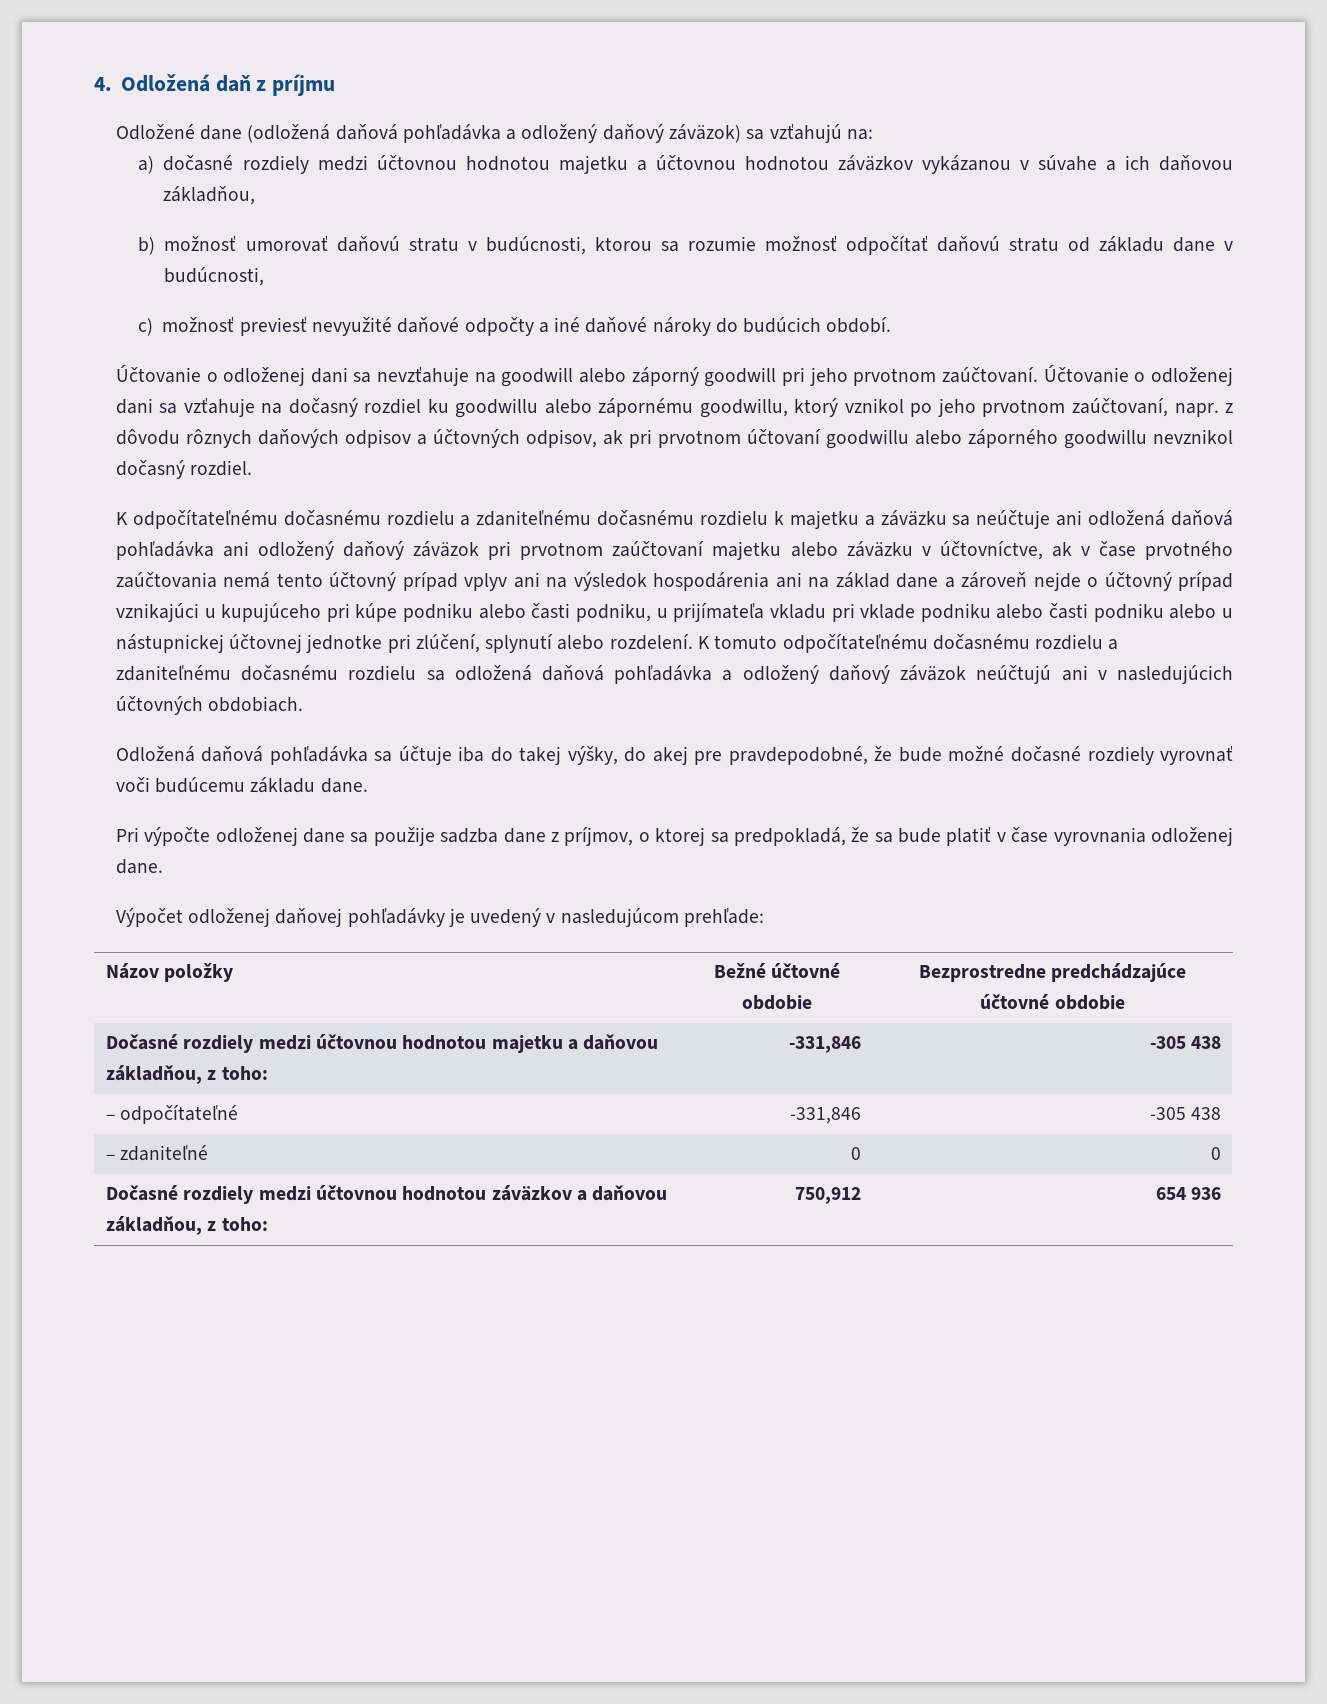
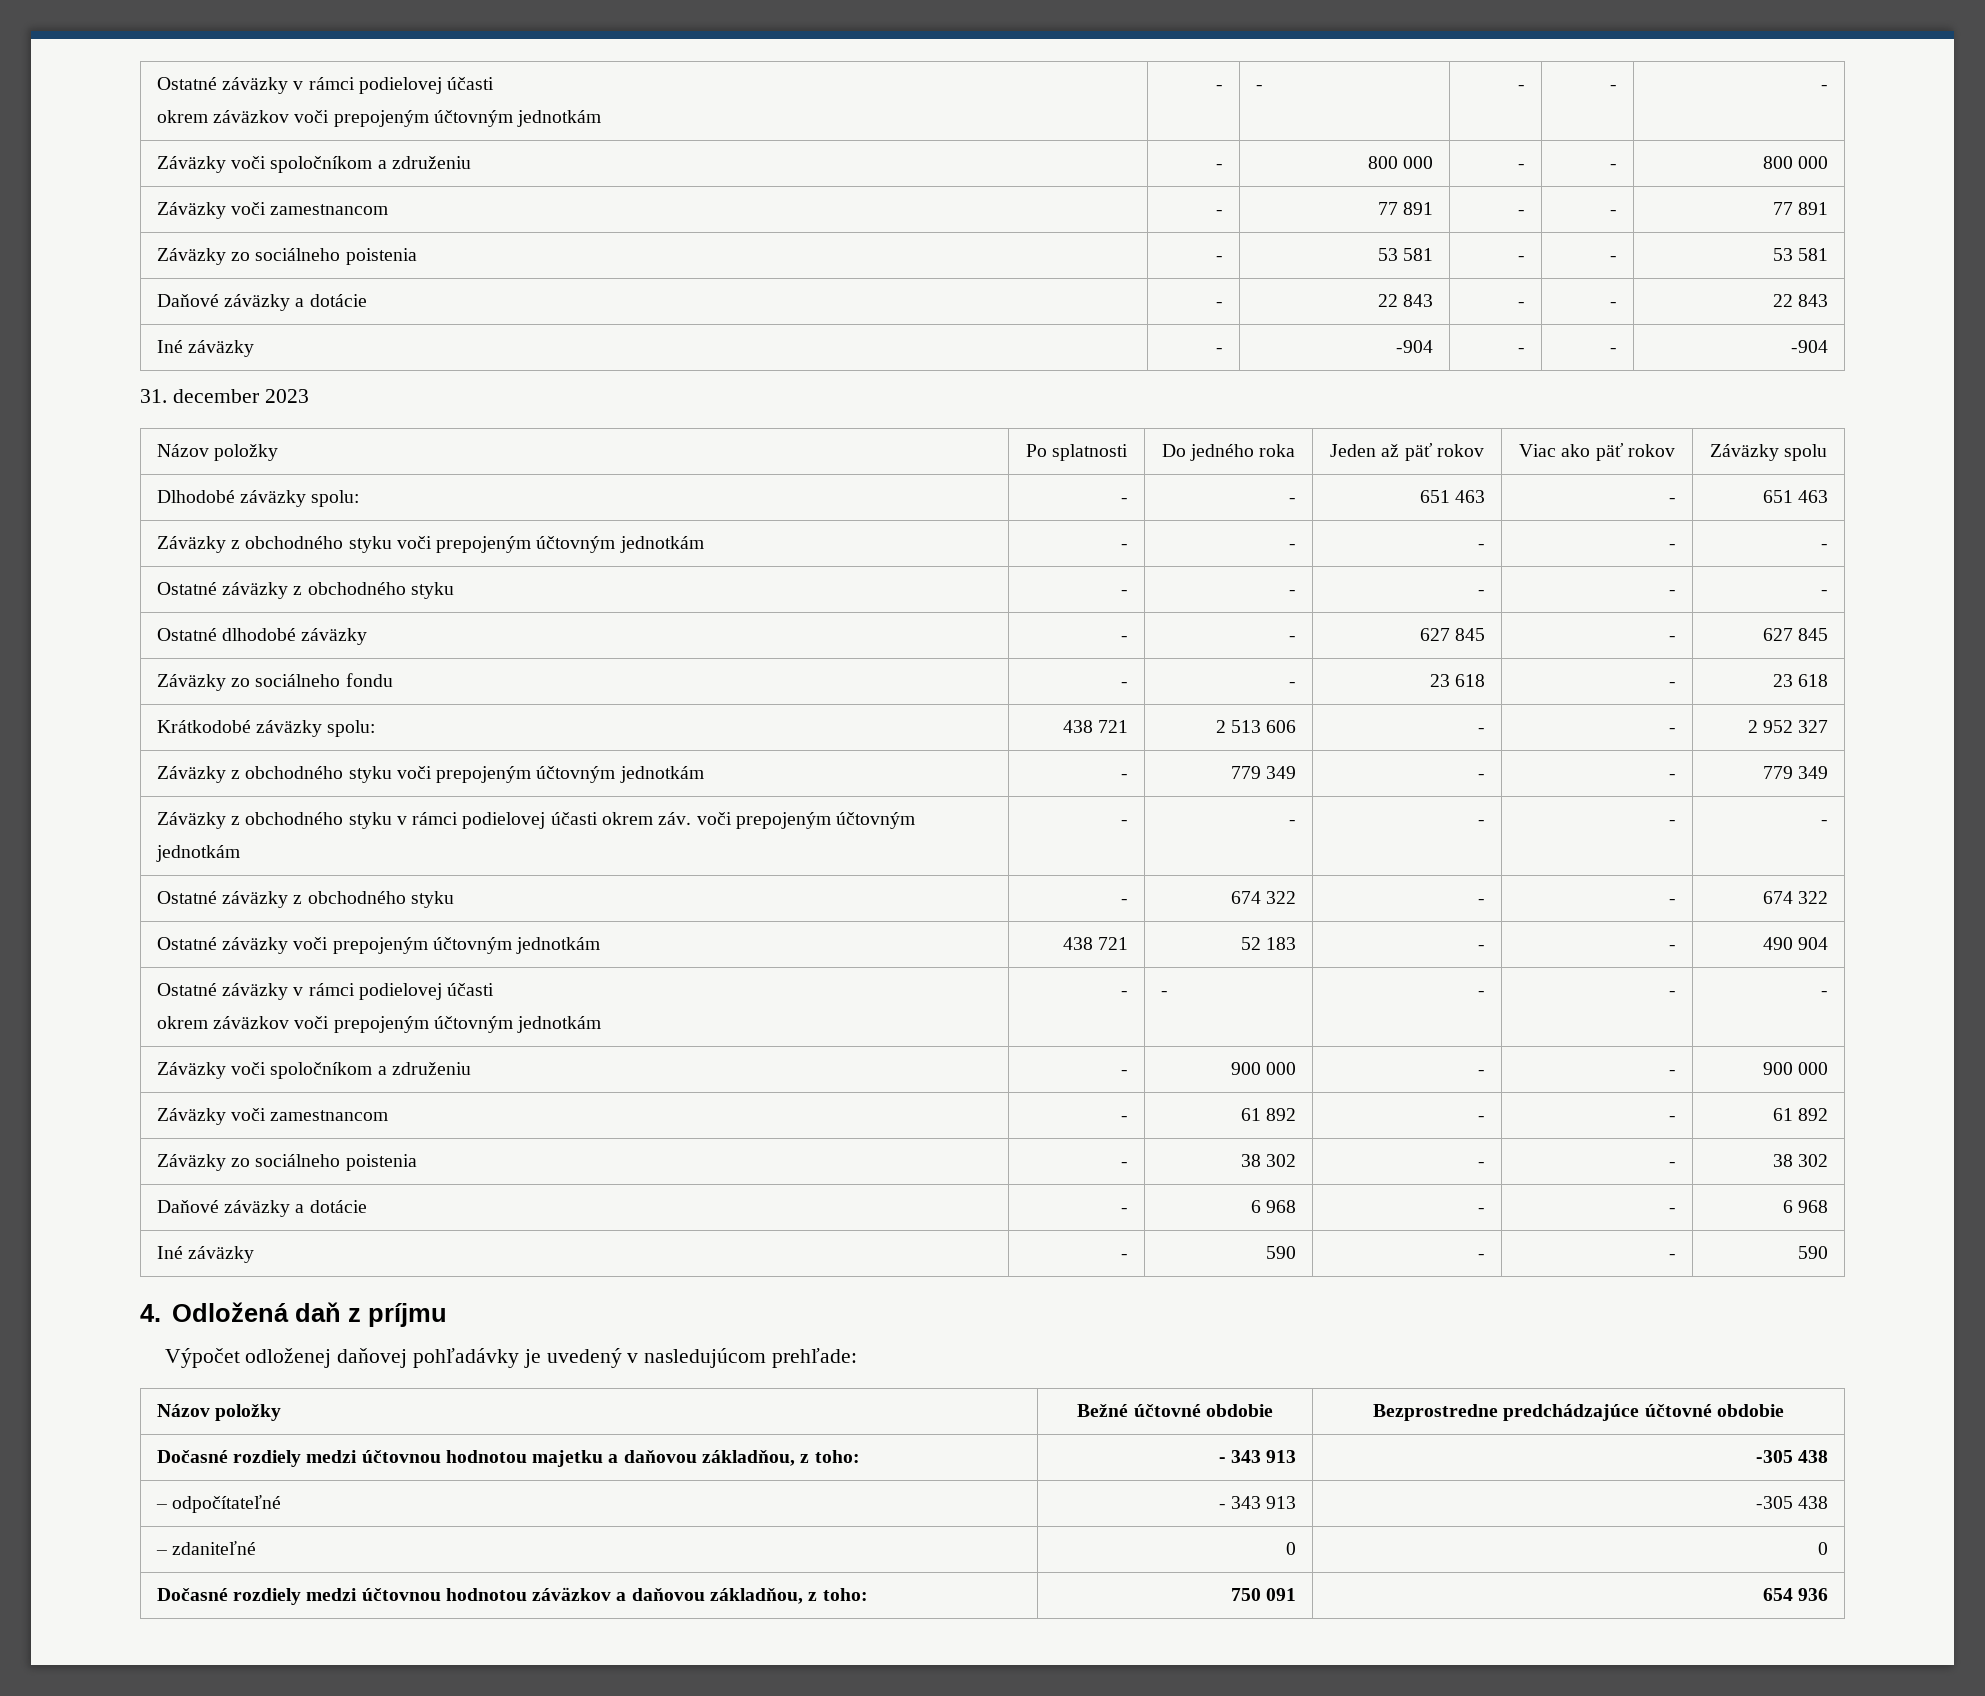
(94, 84) none -> [156,77,495,94] [156,110,602,127] [1216,85,1224,90] [1255,85,1263,90] [1518,85,1526,90] [1610,85,1618,90] [1821,85,1829,90] [156,156,471,173] [1216,164,1224,169] [1367,156,1434,169] [1518,164,1526,169] [1610,164,1618,169] [1762,156,1829,169] [156,202,389,219] [1216,210,1224,215] [1377,202,1434,215] [1518,210,1526,215] [1610,210,1618,215] [1772,202,1829,215] [156,248,417,265] [1216,256,1224,261] [1377,248,1434,261] [1518,256,1526,261] [1610,256,1618,261] [1772,248,1829,261] [156,294,367,311] [1216,302,1224,307] [1377,294,1434,307] [1518,302,1526,307] [1610,302,1618,307] [1772,294,1829,307] [156,340,255,357] [1216,348,1224,353] [1396,340,1434,353] [1518,348,1526,353] [1610,348,1618,353] [1791,340,1829,353] [140,389,309,403] [156,444,279,461] [1025,444,1129,461] [1161,444,1296,461] [1330,443,1484,461] [1519,443,1675,461] [1709,444,1828,461] [156,490,360,507] [1121,498,1129,503] [1289,498,1297,503] [1419,490,1486,503] [1669,498,1677,503] [1762,490,1829,503] [156,536,704,553] [1121,544,1129,549] [1289,544,1297,549] [1478,544,1486,549] [1669,544,1677,549] [1821,544,1829,549] [156,582,454,599] [1121,590,1129,595] [1289,590,1297,595] [1478,590,1486,595] [1669,590,1677,595] [1821,590,1829,595] [156,628,368,645] [1121,636,1129,641] [1289,636,1297,641] [1419,628,1486,641] [1669,636,1677,641] [1762,628,1829,641] [156,673,393,691] [1121,682,1129,687] [1289,682,1297,687] [1429,674,1486,687] [1669,682,1677,687] [1772,674,1829,687] [156,720,376,737] [1062,720,1129,733] [1215,720,1297,733] [1478,728,1486,733] [1669,728,1677,733] [1747,720,1829,733] [156,766,704,783] [1121,774,1129,779] [1230,766,1297,779] [1478,774,1486,779] [1669,774,1677,779] [1762,766,1829,779] [156,812,916,829] [155,845,240,862] [1121,820,1129,825] [1289,820,1297,825] [1478,820,1486,825] [1669,820,1677,825] [1821,820,1829,825] [156,891,454,908] [1121,899,1129,904] [1230,891,1297,904] [1478,899,1486,904] [1669,899,1677,904] [1762,891,1829,904] [156,937,601,954] [1062,937,1129,950] [1240,937,1297,950] [1478,945,1486,950] [1669,945,1677,950] [1762,937,1829,950] [156,983,495,1000] [156,1016,602,1033] [1121,991,1129,996] [1160,991,1168,996] [1478,991,1486,996] [1669,991,1677,996] [1821,991,1829,996] [156,1062,471,1079] [1121,1070,1129,1075] [1230,1062,1297,1075] [1478,1070,1486,1075] [1669,1070,1677,1075] [1762,1062,1829,1075] [156,1108,389,1125] [1121,1116,1129,1121] [1240,1108,1297,1121] [1478,1116,1486,1121] [1669,1116,1677,1121] [1772,1108,1829,1121] [156,1154,417,1171] [1121,1162,1129,1167] [1240,1154,1297,1167] [1478,1162,1486,1167] [1669,1162,1677,1167] [1772,1154,1829,1167] [156,1200,367,1217] [1121,1208,1129,1213] [1250,1200,1297,1213] [1478,1208,1486,1213] [1669,1208,1677,1213] [1782,1200,1829,1213] [156,1246,255,1263] [1121,1254,1129,1259] [1266,1246,1297,1259] [1478,1254,1486,1259] [1669,1254,1677,1259] [1798,1246,1829,1259] Ostatné záväzky v rámci podielovej účasti // okrem záväzkov voči prepojeným účtovným jednotkám | - | - | - | - | - // Záväzky voči spoločníkom a združeniu | - | 800 000 | - | - | 800 000 // Záväzky voči zamestnancom | - | 77 891 | - | - | 77 891 // Záväzky zo sociálneho poistenia | - | 53 581 | - | - | 53 581 // Daňové záväzky a dotácie | - | 22 843 | - | - | 22 843 // Iné záväzky | - | -904 | - | - | -904 // 31. december 2023 // Názov položky | Po splatnosti | Do jedného roka | Jeden až päť rokov | Viac ako päť rokov | Záväzky spolu // Dlhodobé záväzky spolu: | - | - | 651 463 | - | 651 463 // Záväzky z obchodného styku voči prepojeným účtovným jednotkám | - | - | - | - | - // Ostatné záväzky z obchodného styku | - | - | - | - | - // Ostatné dlhodobé záväzky | - | - | 627 845 | - | 627 845 // Záväzky zo sociálneho fondu | - | - | 23 618 | - | 23 618 // Krátkodobé záväzky spolu: | 438 721 | 2 513 606 | - | - | 2 952 327 // Záväzky z obchodného styku voči prepojeným účtovným jednotkám | - | 779 349 | - | - | 779 349 // Záväzky z obchodného styku v rámci podielovej účasti okrem záv. voči prepojeným účtovným jednotkám | - | - | - | - | - // Ostatné záväzky z obchodného styku | - | 674 322 | - | - | 674 322 // Ostatné záväzky voči prepojeným účtovným jednotkám | 438 721 | 52 183 | - | - | 490 904 // Ostatné záväzky v rámci podielovej účasti // okrem záväzkov voči prepojeným účtovným jednotkám | - | - | - | - | - // Záväzky voči spoločníkom a združeniu | - | 900 000 | - | - | 900 000 // Záväzky voči zamestnancom | - | 61 892 | - | - | 61 892 // Záväzky zo sociálneho poistenia | - | 38 302 | - | - | 38 302 // Daňové záväzky a dotácie | - | 6 968 | - | - | 6 968 // Iné záväzky | - | 590 | - | - | 590 //
[115,123,873,143] [137,155,1233,174] [163,186,256,205] [137,235,1233,255] [164,267,265,286] [137,316,892,336] [115,365,1233,387] [115,397,1234,418] [115,429,1234,449] [115,460,253,479] [115,510,1233,529] [115,541,1233,560] [115,572,1233,591] [115,603,1233,622] [115,634,1119,653] [115,665,1233,684] [115,696,304,715] [115,745,1234,765] [115,777,368,793] [115,826,1233,846] [115,859,163,874] // Odložené dane (odložená daňová pohľadávka a odložený daňový záväzok) sa vzťahujú na: // a) dočasné rozdiely medzi účtovnou hodnotou majetku a účtovnou hodnotou záväzkov vykázanou v súvahe a ich daňovou základňou, // b) možnosť umorovať daňovú stratu v budúcnosti, ktorou sa rozumie možnosť odpočítať daňovú stratu od základu dane v budúcnosti, // c) možnosť previesť nevyužité daňové odpočty a iné daňové nároky do budúcich období. // Účtovanie o odloženej dani sa nevzťahuje na goodwill alebo záporný goodwill pri jeho prvotnom zaúčtovaní. Účtovanie o odloženej dani sa vzťahuje na dočasný rozdiel ku goodwillu alebo zápornému goodwillu, ktorý vznikol po jeho prvotnom zaúčtovaní, napr. z dôvodu rôznych daňových odpisov a účtovných odpisov, ak pri prvotnom účtovaní goodwillu alebo záporného goodwillu nevznikol dočasný rozdiel. // K odpočítateľnému dočasnému rozdielu a zdaniteľnému dočasnému rozdielu k majetku a záväzku sa neúčtuje ani odložená daňová pohľadávka ani odložený daňový záväzok pri prvotnom zaúčtovaní majetku alebo záväzku v účtovníctve, ak v čase prvotného zaúčtovania nemá tento účtovný prípad vplyv ani na výsledok hospodárenia ani na základ dane a zároveň nejde o účtovný prípad vznikajúci u kupujúceho pri kúpe podniku alebo časti podniku, u prijímateľa vkladu pri vklade podniku alebo časti podniku alebo u nástupnickej účtovnej jednotke pri zlúčení, splynutí alebo rozdelení. K tomuto odpočítateľnému dočasnému rozdielu a zdaniteľnému dočasnému rozdielu sa odložená daňová pohľadávka a odložený daňový záväzok neúčtujú ani v nasledujúcich účtovných obdobiach. // Odložená daňová pohľadávka sa účtuje iba do takej výšky, do akej pre pravdepodobné, že bude možné dočasné rozdiely vyrovnať voči budúcemu základu dane. // Pri výpočte odloženej dane sa použije sadzba dane z príjmov, o ktorej sa predpokladá, že sa bude platiť v čase vyrovnania odloženej dane. -> (447, 1315) none
[788,1036,861,1053] -331,846 -> [1218,1450,1297,1463] - 343 913
[789,1107,861,1124] -331,846 -> [1218,1496,1297,1509] - 343 913
[794,1187,861,1204] 750,912 -> [1230,1588,1297,1601] 750 091

